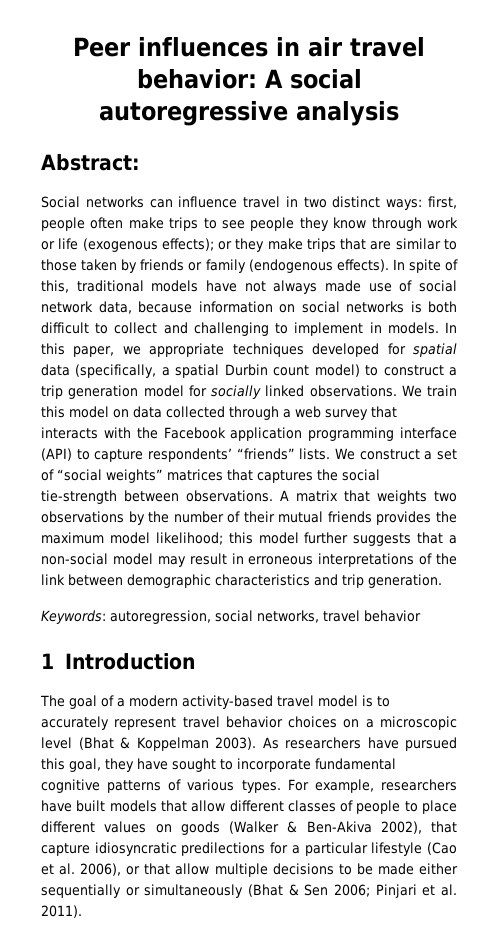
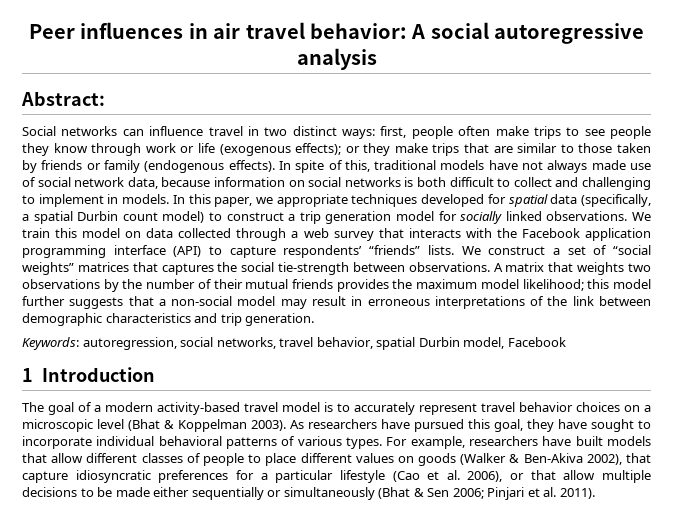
[364,610,421,622] behavior -> [316,337,566,350] behavior, spatial Durbin model, Facebook
[315,758,396,770] [41,779,100,793] fundamental cognitive -> [96,436,222,446] individual behavioral
[181,842,266,856] predilections -> [158,470,229,483] preferences

